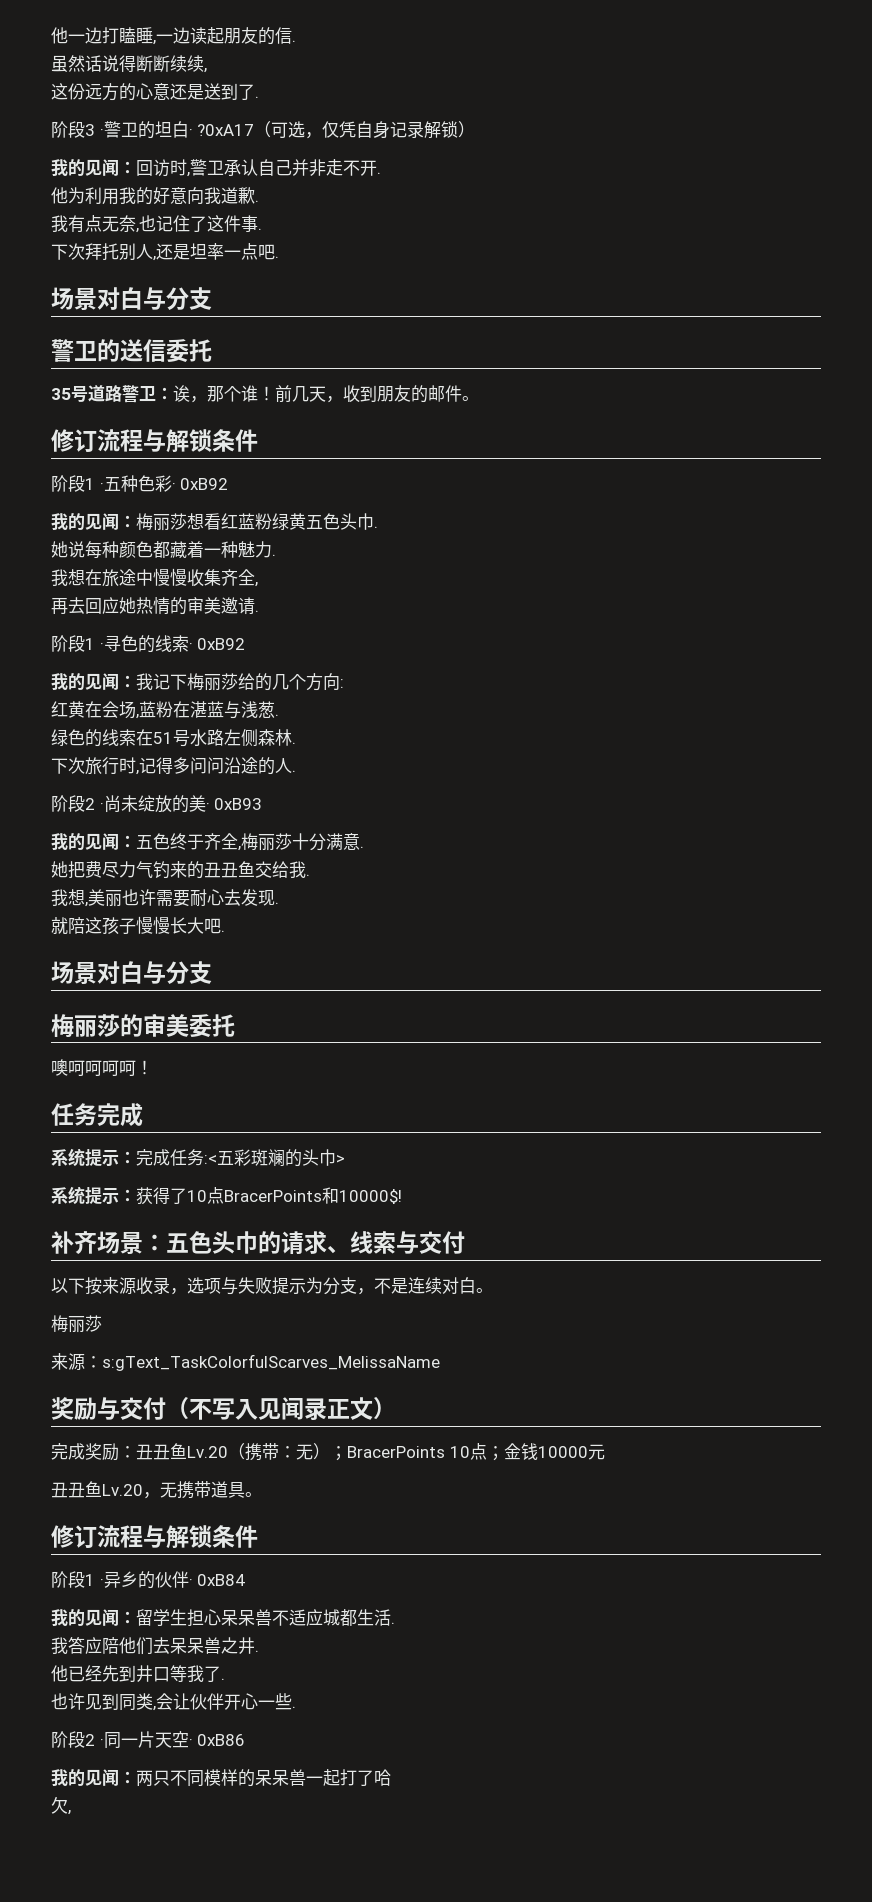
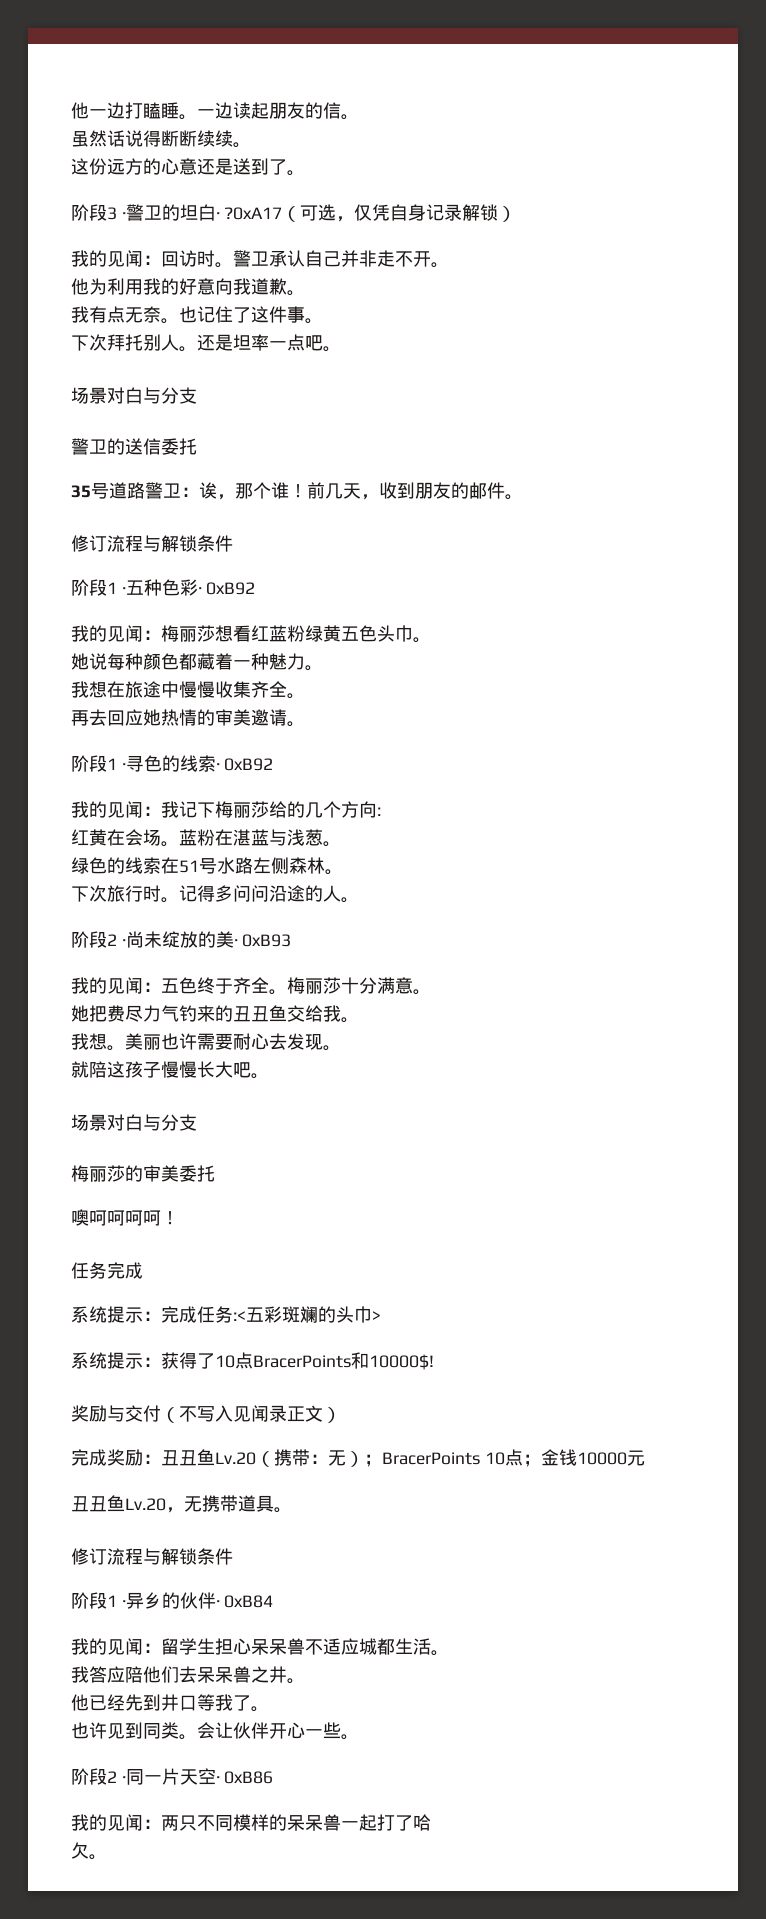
[153,40,156,45] , -> [179,114,197,120] 。
[292,40,296,42] . -> [341,114,359,120] 。
[204,68,207,73] , -> [233,142,251,148] 。
[255,96,259,98] . -> [287,170,305,176] 。
[187,172,190,177] , -> [215,262,233,268] 。
[377,172,381,174] . -> [431,262,449,268] 。
[255,200,259,202] . -> [287,290,305,296] 。
[136,228,139,233] , -> [161,318,179,324] 。
[258,228,262,230] . -> [305,318,323,324] 。
[153,256,156,261] , -> [179,346,197,352] 。
[275,256,279,258] . -> [323,346,341,352] 。
[374,526,378,528] . -> [413,637,431,643] 。
[272,554,276,556] . -> [305,665,323,671] 。
[255,582,258,587] , -> [287,693,305,699] 。
[255,610,259,612] . -> [287,721,305,727] 。
[136,714,139,719] , -> [161,841,179,847] 。
[275,714,279,716] . -> [323,841,341,847] 。
[292,742,296,744] . -> [325,869,343,875] 。
[136,770,139,775] , -> [161,897,179,903] 。
[292,770,296,772] . -> [341,897,359,903] 。
[238,846,241,851] , -> [269,989,287,995] 。
[360,846,364,848] . -> [413,989,431,995] 。
[306,874,310,876] [51,889,88,907] . // 我想, -> [341,1017,359,1023] [71,1033,125,1051] 。 // 我想。
[275,902,279,904] . -> [323,1045,341,1051] 。
[221,930,225,932] . -> [251,1073,269,1079] 。
[51,1231,465,1255] [51,1277,493,1295] [51,1315,102,1333] [51,1353,440,1371] // 补齐场景：五色头巾的请求、线索与交付 // 以下按来源收录，选项与失败提示为分支，不是连续对白。 // 梅丽莎 // 来源：s:gText_TaskColorfulScarves_MelissaName -> (434, 1362) none
[391,1622,395,1624] . -> [431,1650,449,1656] 。
[255,1650,259,1652] . -> [287,1678,305,1684] 。
[221,1678,225,1680] . -> [251,1706,269,1712] 。
[153,1706,156,1711] , -> [179,1734,197,1740] 。
[292,1706,296,1708] . -> [341,1734,359,1740] 。
[68,1810,71,1815] , -> [89,1854,107,1860] 。

